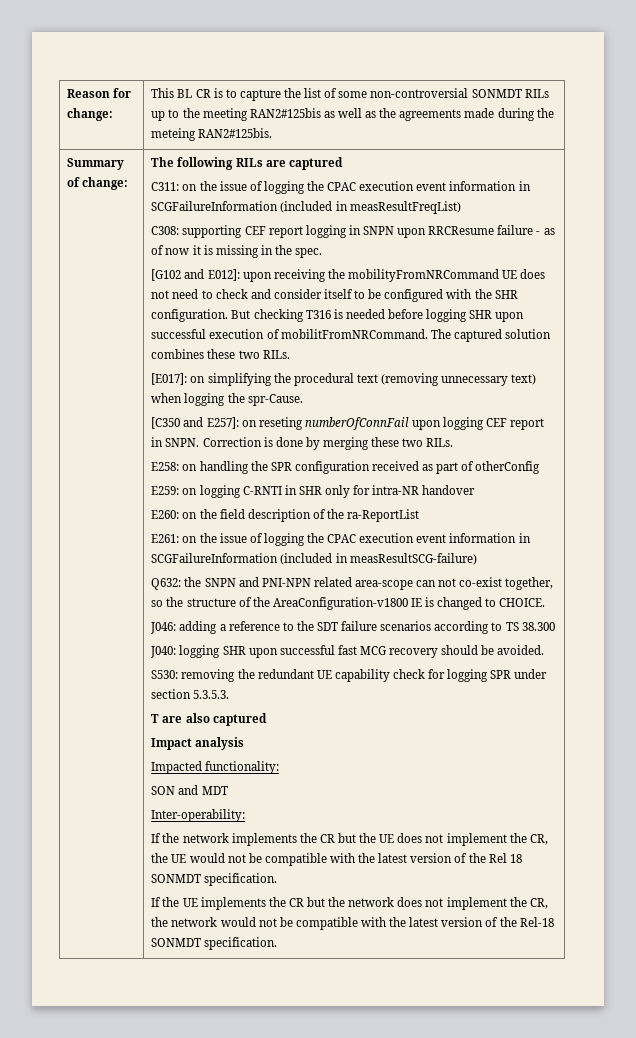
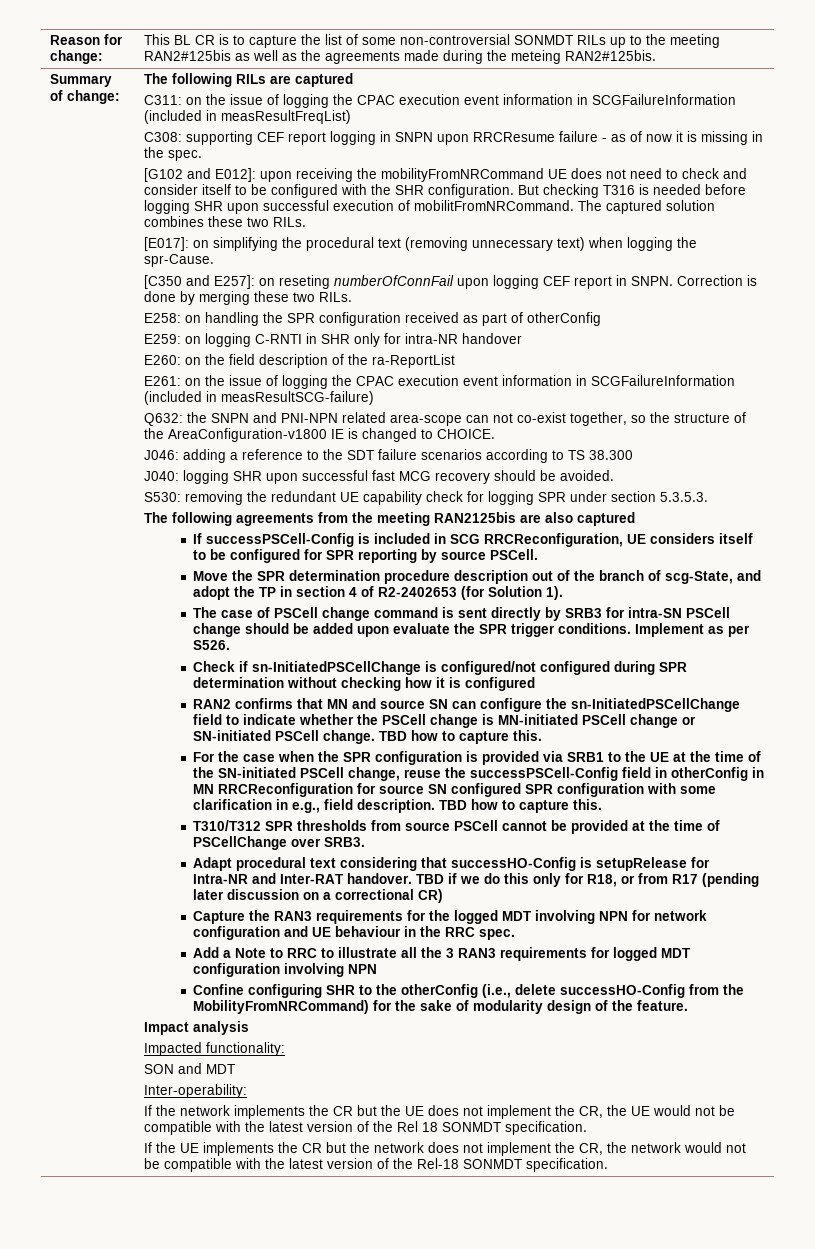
[151,713,267,726] T are also captured -> [143,512,635,526] [193,533,754,547] [193,549,539,563] [193,570,762,584] [193,586,564,600] [193,607,731,621] [193,623,751,637] [193,640,231,650] [193,661,688,675] [193,677,536,691] [193,698,741,712] [193,714,697,728] [193,730,543,744] [193,751,762,765] [193,767,765,781] [193,783,717,797] [193,799,603,813] [193,820,721,834] [193,836,366,850] [193,857,711,871] [193,873,760,887] [193,889,444,903] [193,910,708,924] [193,926,516,940] [193,947,692,961] [193,963,378,977] [193,984,745,998] [193,1000,689,1014] The following agreements from the meeting RAN2125bis are also captured // If successPSCell-Config is included in SCG RRCReconfiguration, UE considers itself to be configured for SPR reporting by source PSCell. // Move the SPR determination procedure description out of the branch of scg-State, and adopt the TP in section 4 of R2-2402653 (for Solution 1). // The case of PSCell change command is sent directly by SRB3 for intra-SN PSCell change should be added upon evaluate the SPR trigger conditions. Implement as per S526. // Check if sn-InitiatedPSCellChange is configured/not configured during SPR determination without checking how it is configured // RAN2 confirms that MN and source SN can configure the sn-InitiatedPSCellChange field to indicate whether the PSCell change is MN-initiated PSCell change or SN-initiated PSCell change. TBD how to capture this. // For the case when the SPR configuration is provided via SRB1 to the UE at the time of the SN-initiated PSCell change, reuse the successPSCell-Config field in otherConfig in MN RRCReconfiguration for source SN configured SPR configuration with some clarification in e.g., field description. TBD how to capture this. // T310/T312 SPR thresholds from source PSCell cannot be provided at the time of PSCellChange over SRB3. // Adapt procedural text considering that successHO-Config is setupRelease for Intra-NR and Inter-RAT handover. TBD if we do this only for R18, or from R17 (pending later discussion on a correctional CR) // Capture the RAN3 requirements for the logged MDT involving NPN for network configuration and UE behaviour in the RRC spec. // Add a Note to RRC to illustrate all the 3 RAN3 requirements for logged MDT configuration involving NPN // Confine configuring SHR to the otherConfig (i.e., delete successHO-Config from the MobilityFromNRCommand) for the sake of modularity design of the feature.

